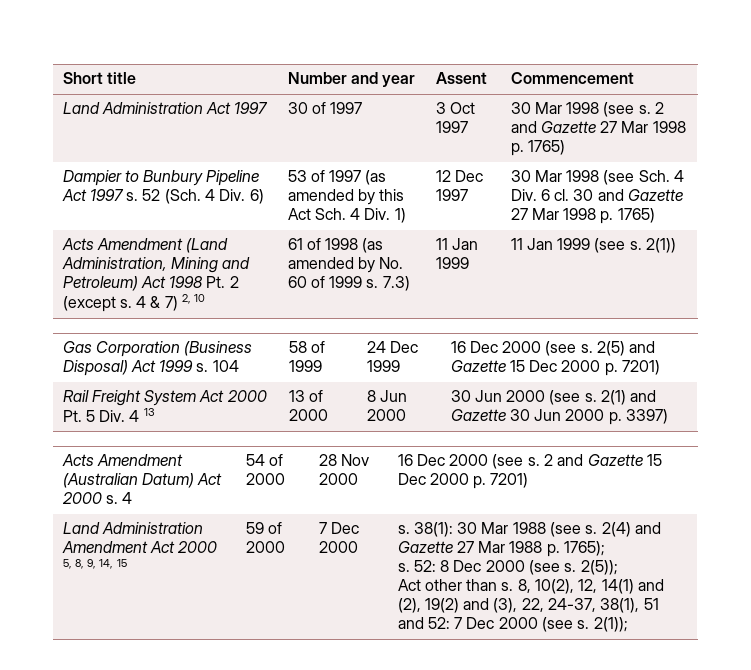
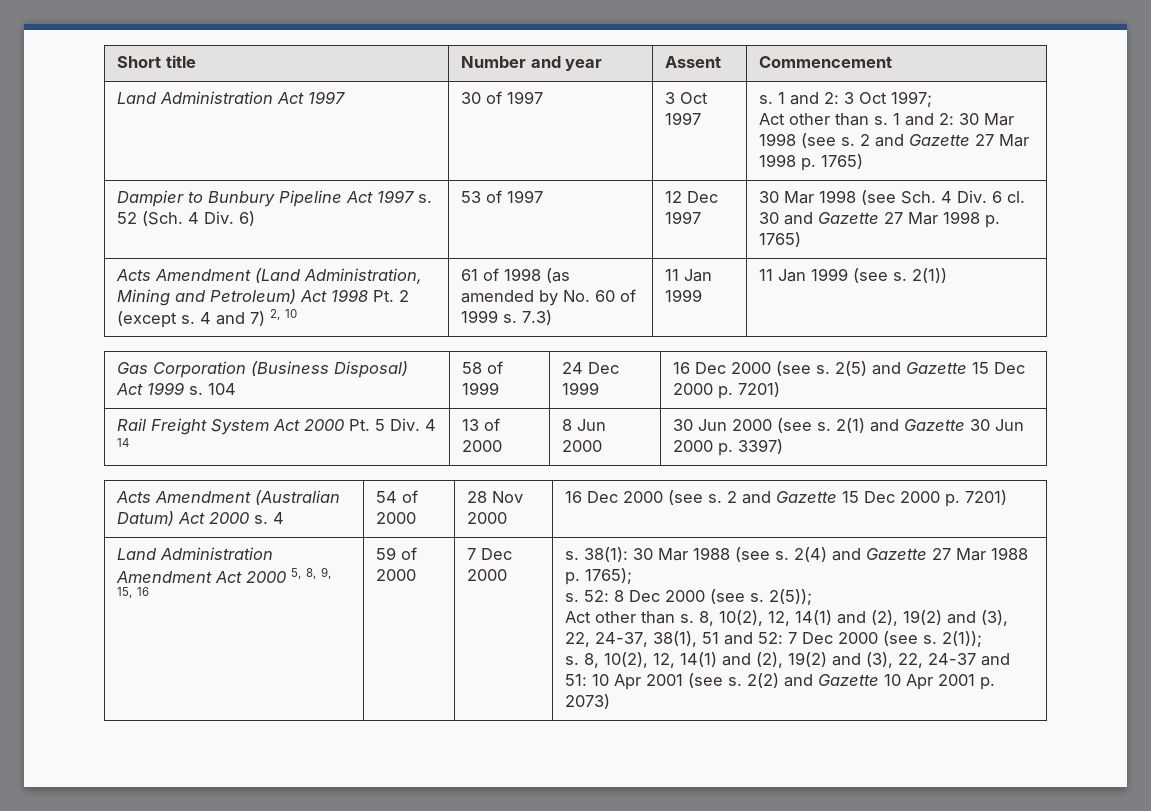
(468, 127) none -> [759,91,933,107] [759,113,955,126] s. 1 and 2: 3 Oct 1997; // Act other than s. 1 and 2:
[365,170,387,185] [287,189,405,205] [287,208,406,223] (as amended by this Act Sch. 4 Div. 1) -> (544, 196) none
[150,296,161,308] & -> [216,312,246,325] and
[143,408,155,416] 13 -> [117,438,130,447] 14
[99,559,127,569] 14, 15 -> [117,587,150,598] 15, 16
(628, 624) none -> [565,652,1011,668] [565,673,996,690] [565,694,611,709] // s. 8, 10(2), 12, 14(1) and (2), 19(2) and (3), 22, 24-37 and 51: 10 Apr 2001 (see s. 2(2) and Gazette 10 Apr 2001 p. 2073)

